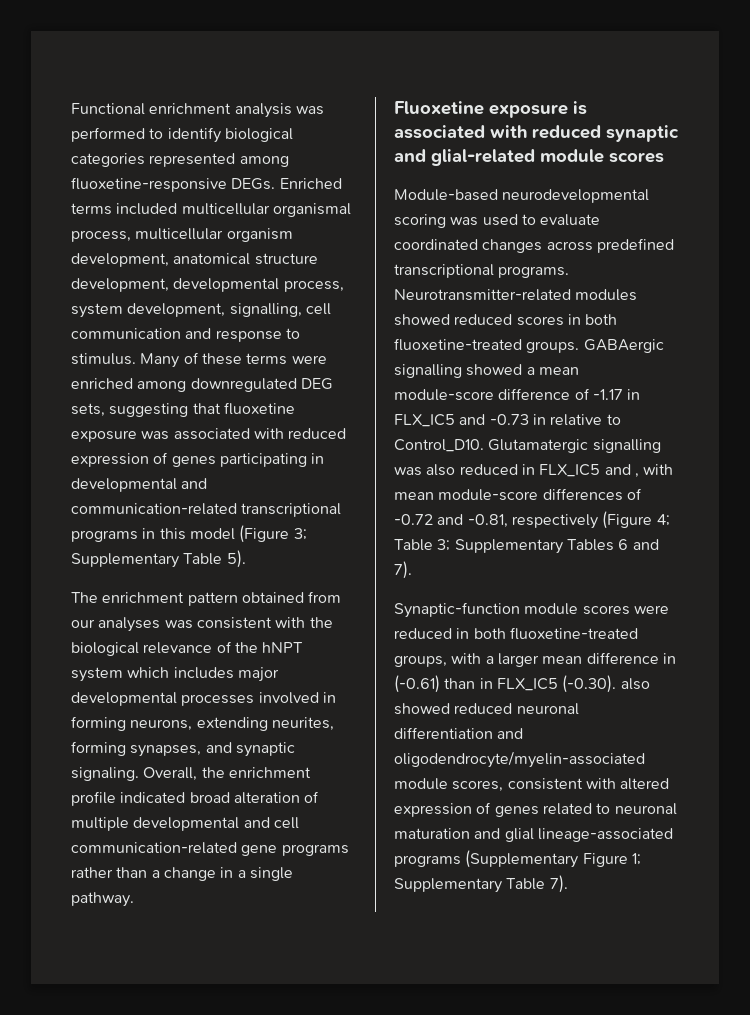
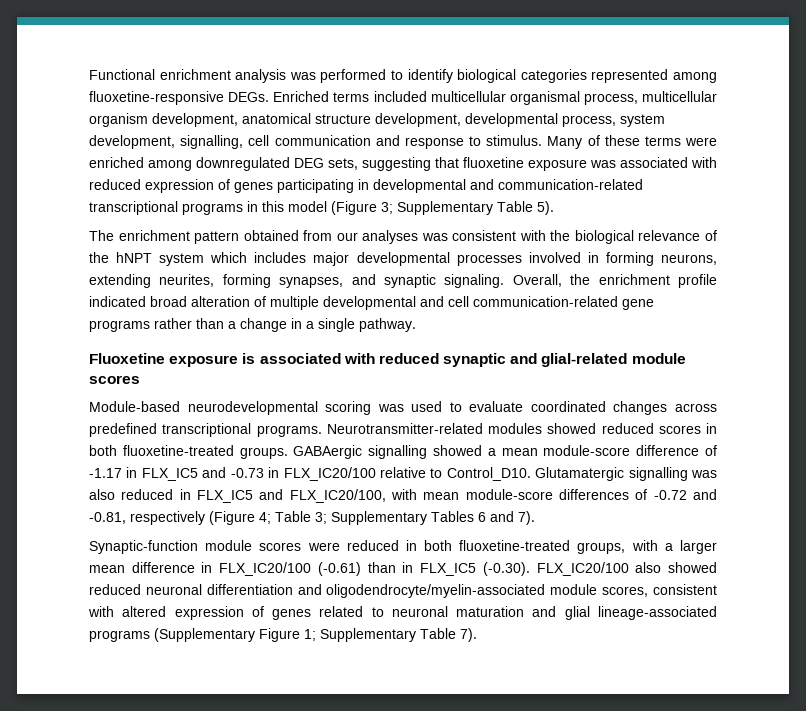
(546, 419) none -> [283,467,376,481] FLX_IC20/100
[634,473,639,478] , -> [289,489,386,503] FLX_IC20/100,
(676, 658) none -> [219,562,312,576] FLX_IC20/100
(617, 684) none -> [536,562,629,576] FLX_IC20/100

